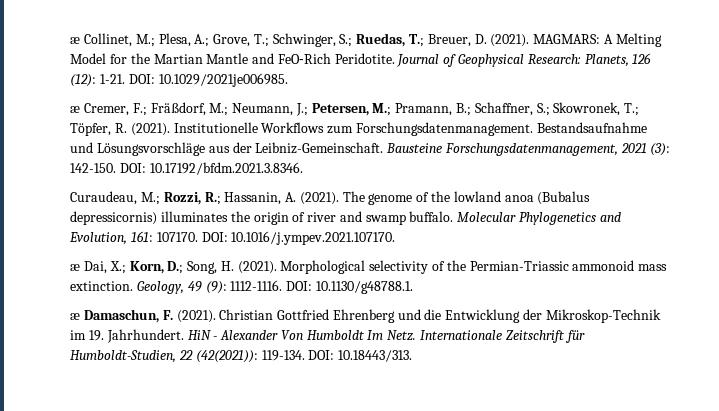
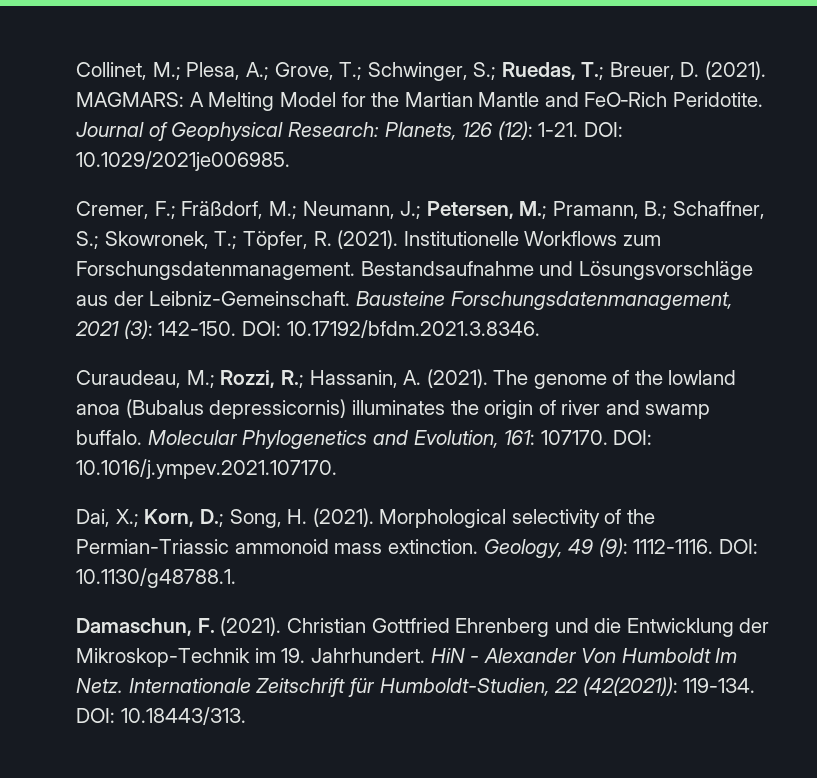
[70,37,81,44] æ -> (76, 71) none
[70,106,81,113] æ -> (291, 161) none
[70,264,81,271] æ -> (338, 469) none
[70,313,81,320] æ -> (237, 578) none

